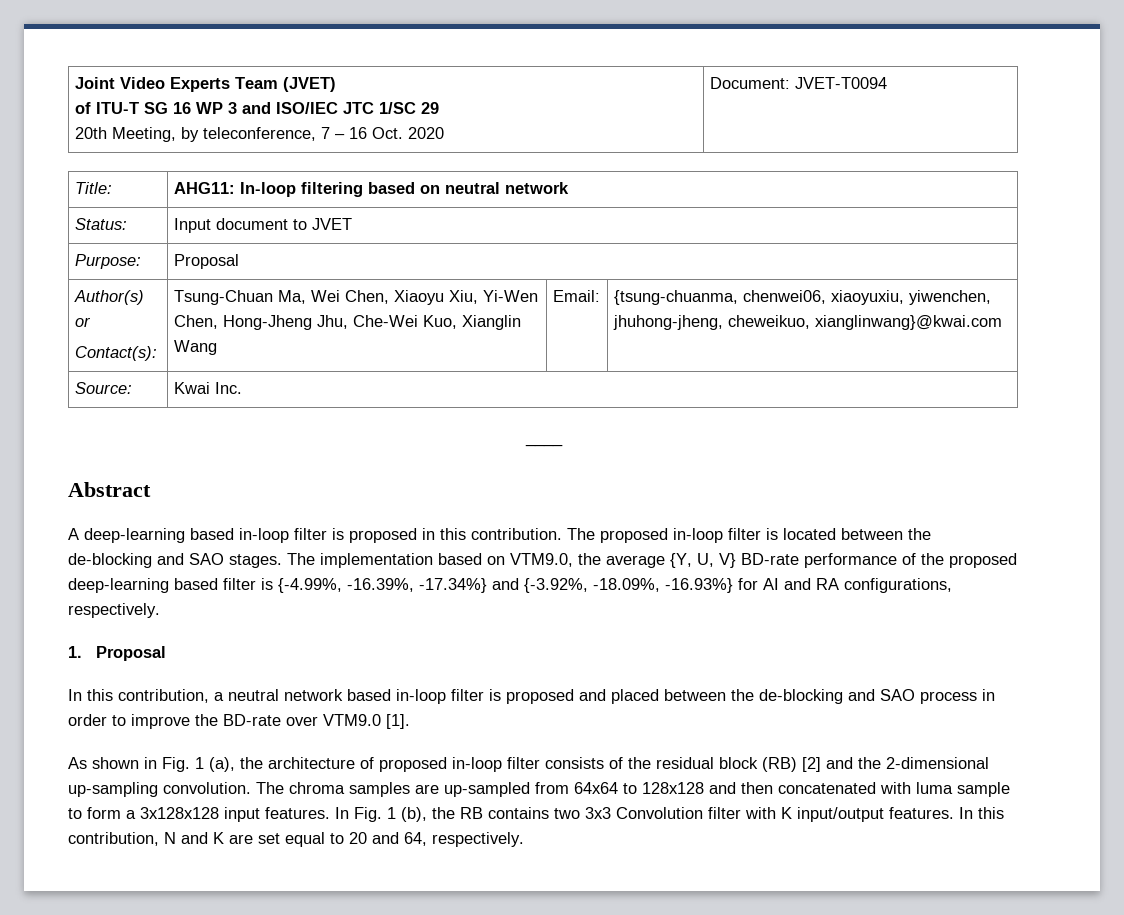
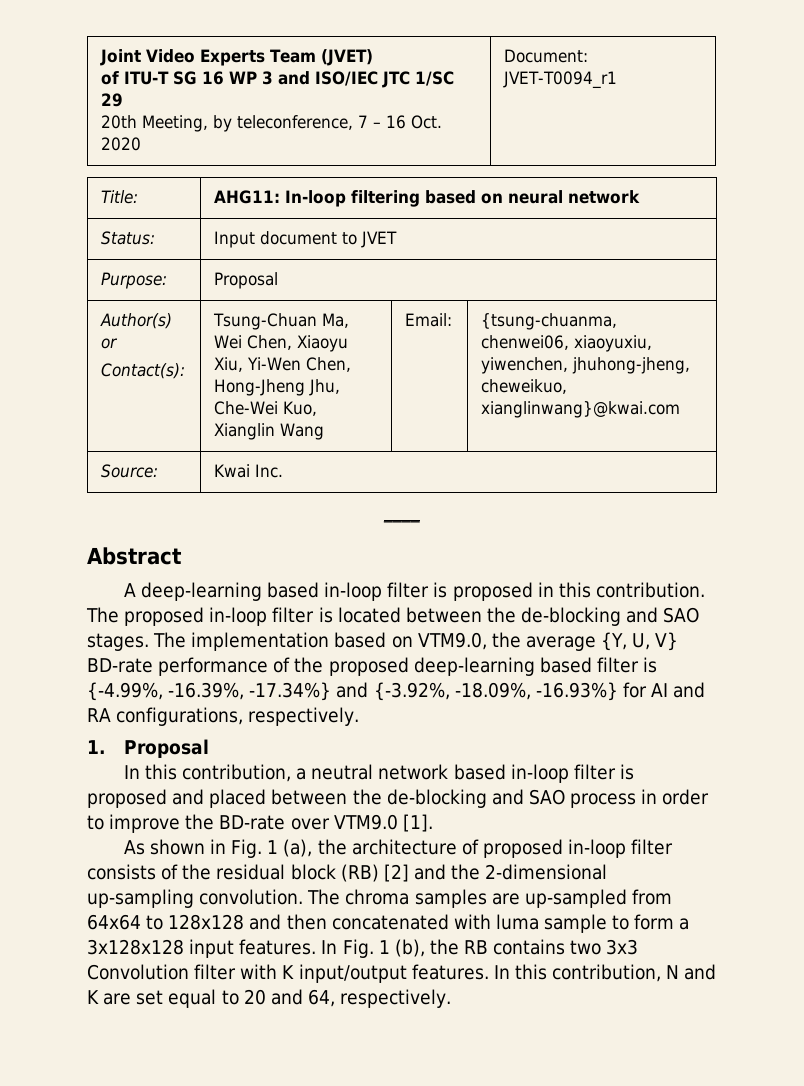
[794,77,887,89] JVET-T0094 -> [503,71,618,89] JVET-T0094_r1
[444,182,500,194] neutral -> [508,190,564,204] neural

